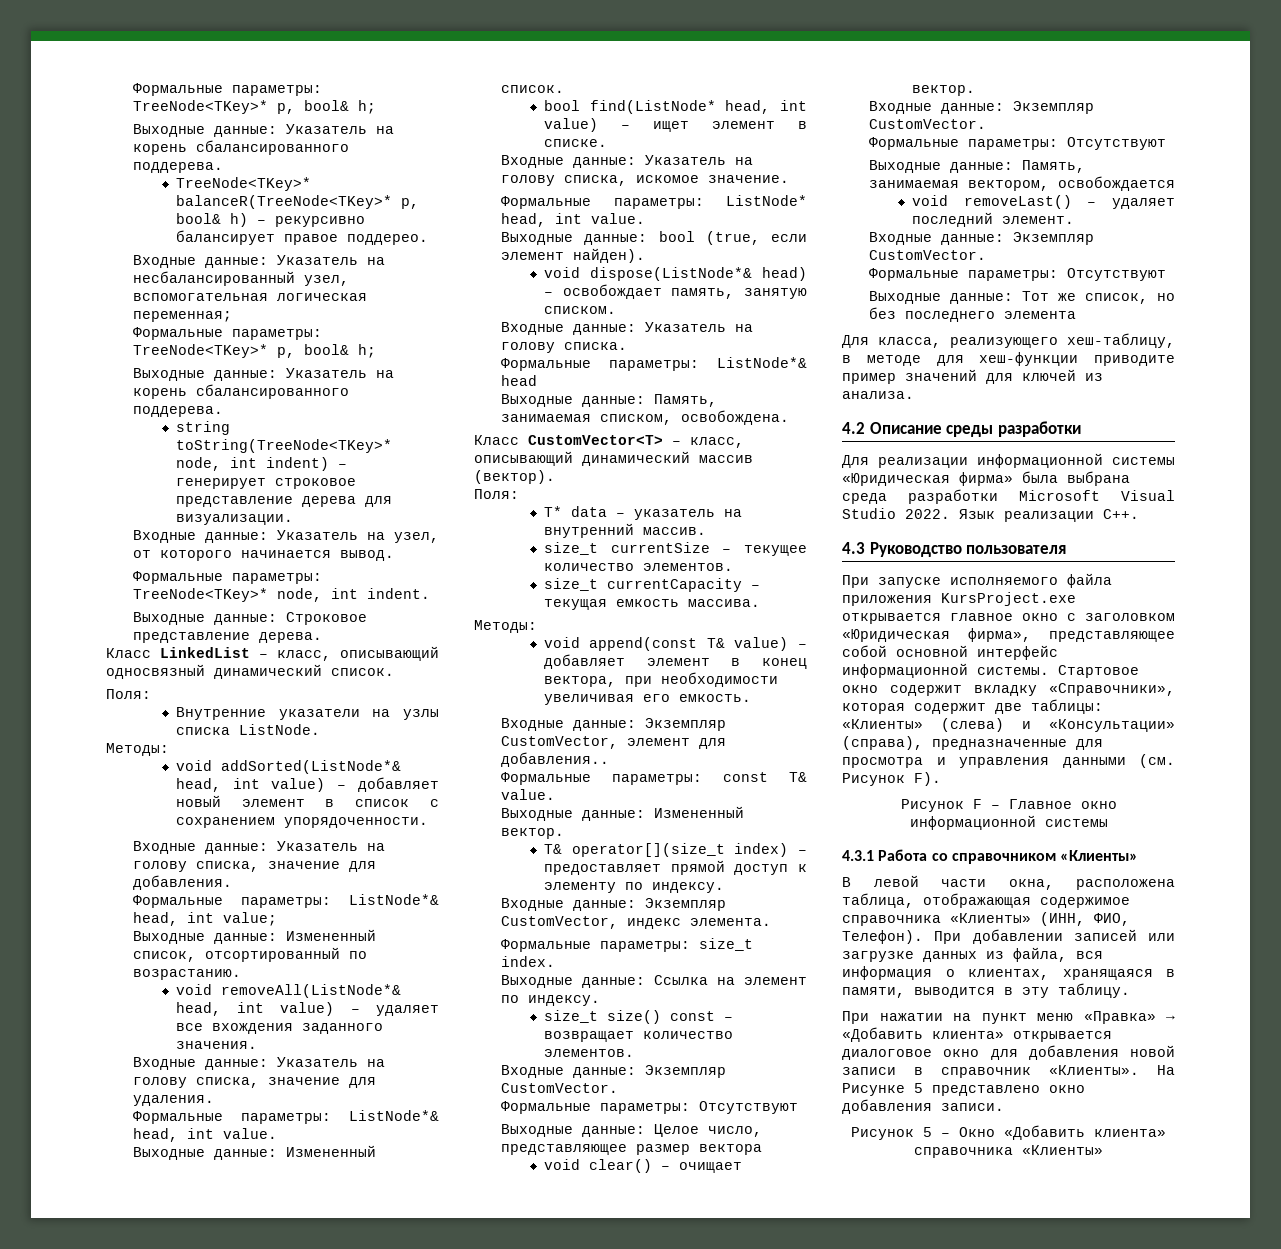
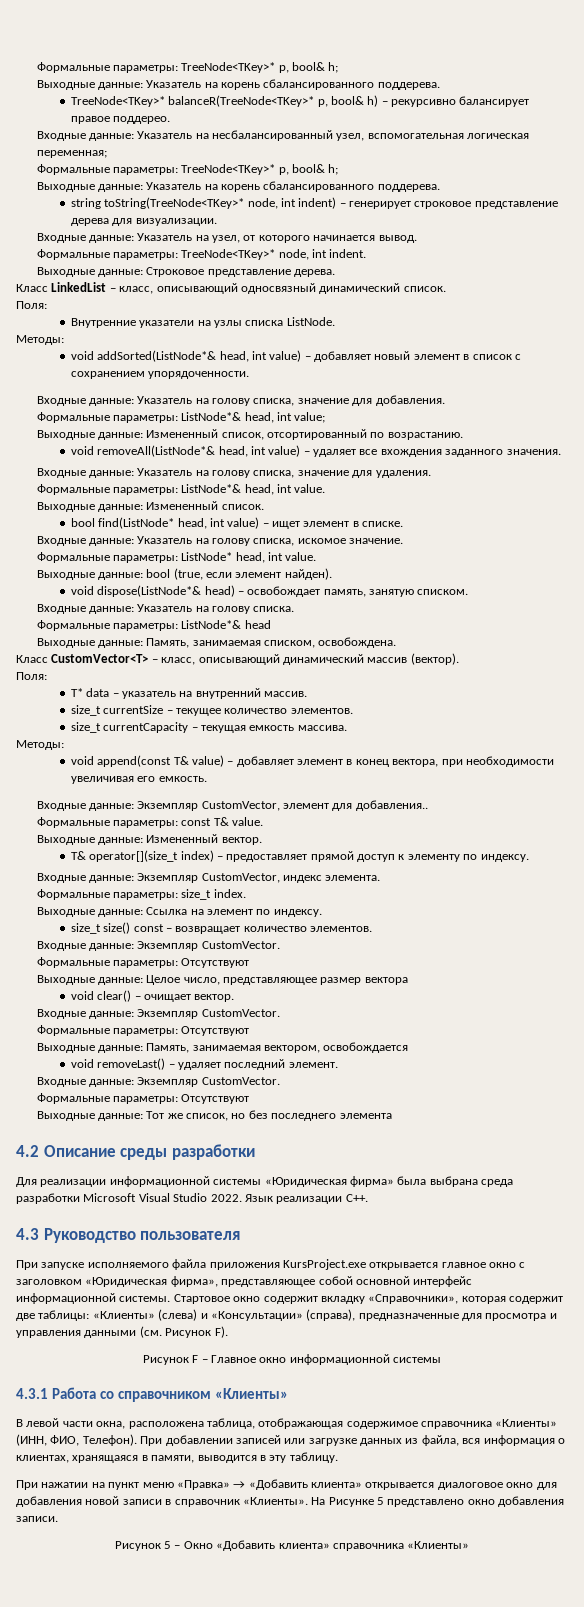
[842,333,1175,348] [842,352,1175,366] [842,369,1103,384] [842,391,914,399] // Для класса, реализующего хеш-таблицу, в методе для хеш-функции приводите пример значений для ключей из анализа. -> (392, 1116) none

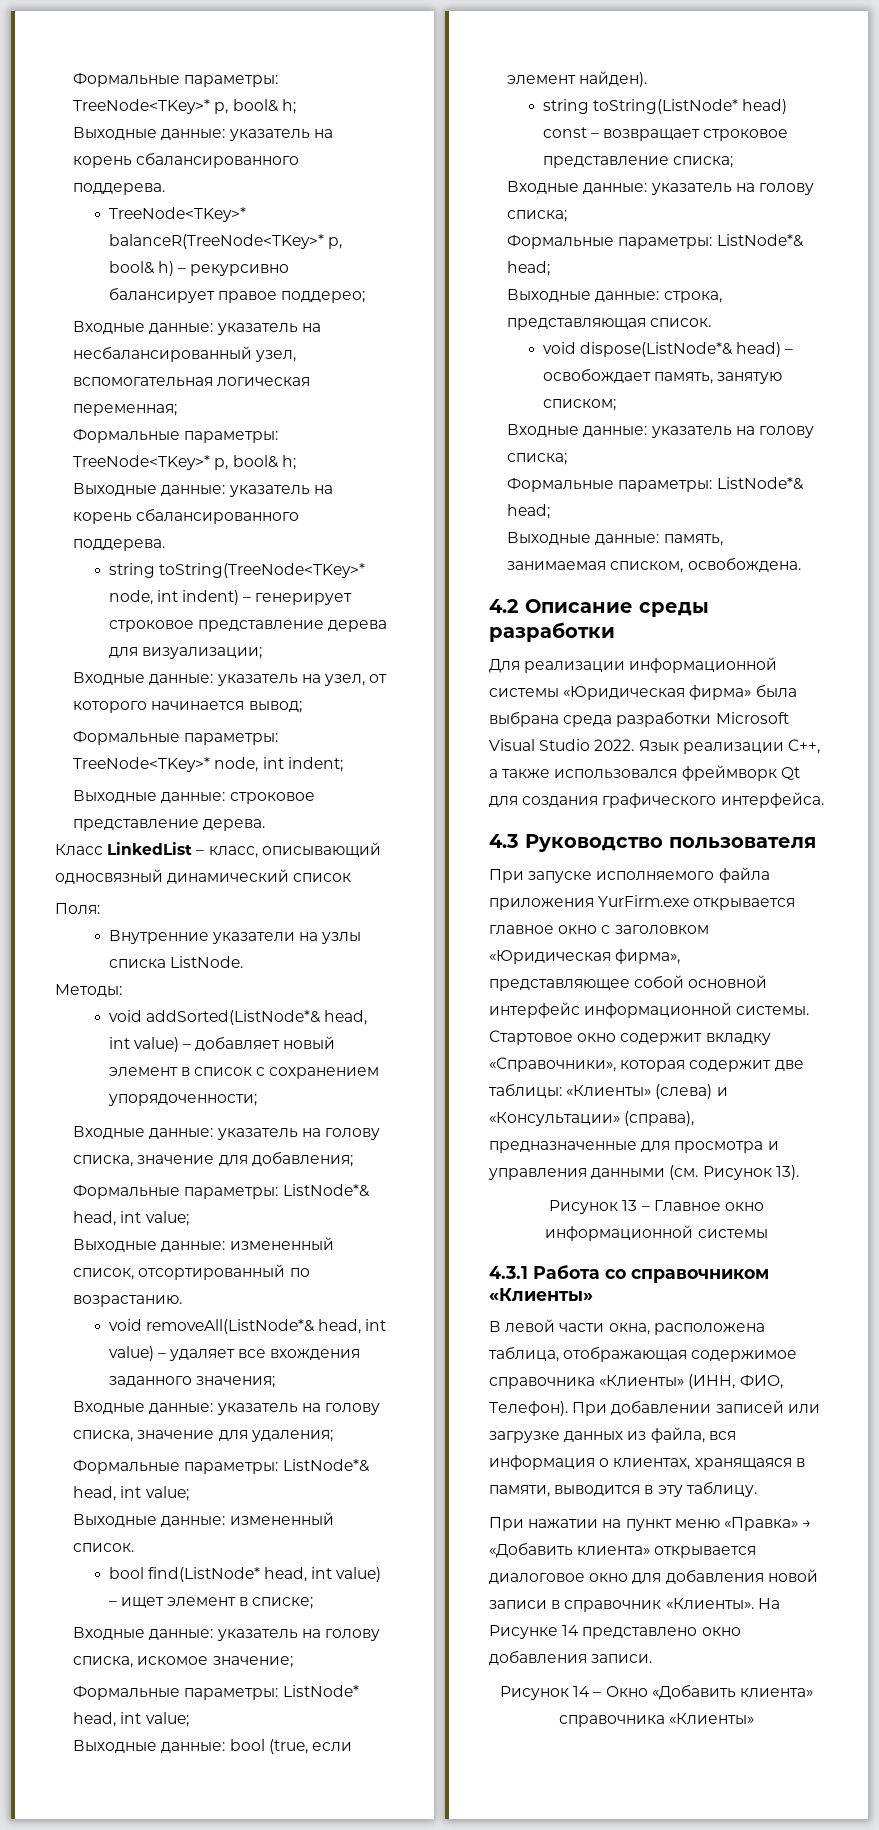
[36,62,339,73] [36,80,202,90] Формальные параметры: TreeNode<TKey>* p, bool& h; // Выходные данные: Указатель -> [73,72,279,87] [73,99,296,114] [73,127,310,141] Формальные параметры: TreeNode<TKey>* p, bool& h; // Выходные данные: указатель
[113,116,171,124] [36,131,193,141] поддерео. // Входные данные: Указатель -> [280,291,365,303] [73,321,298,335] поддерео; // Входные данные: указатель
[146,182,202,190] Указатель -> [228,485,310,497] указатель
[135,218,217,226] [36,233,193,243] визуализации. // Входные данные: Указатель -> [141,647,262,659] [73,672,298,686] визуализации; // Входные данные: указатель
[378,235,417,243] вывод. -> [248,701,302,713] вывод;
[329,249,367,258] [36,267,205,277] indent. // Выходные данные: Строковое -> [287,757,343,772] [73,790,315,804] indent; // Выходные данные: строковое
[403,286,446,292] список. -> [293,873,352,882] список
[148,371,250,379] [36,395,445,406] [36,412,326,423] [36,429,219,440] упорядоченности. // Входные данные: Указатель на голову списка, значение для добавления. // Формальные параметры: ListNode*& head, int value; // Выходные данные: Измененный -> [107,1094,257,1106] [73,1126,380,1140] [73,1151,353,1167] [73,1184,370,1199] [73,1211,189,1226] [73,1237,334,1252] упорядоченности; // Входные данные: указатель на голову списка, значение для добавления; // Формальные параметры: ListNode*& head, int value; // Выходные данные: измененный
[506,449,561,455] [36,468,431,478] [36,484,326,495] [36,501,219,512] значения. // Входные данные: Указатель на голову списка, значение для удаления. // Формальные параметры: ListNode*& head, int value. // Выходные данные: Измененный -> [195,1376,275,1388] [73,1401,380,1415] [73,1430,333,1442] [73,1459,370,1474] [73,1486,189,1501] [73,1512,334,1527] значения; // Входные данные: указатель на голову списка, значение для удаления; // Формальные параметры: ListNode*& head, int value; // Выходные данные: измененный
[362,521,404,527] [36,536,193,546] списке. // Входные данные: Указатель -> [252,1597,314,1609] [73,1627,298,1641] списке; // Входные данные: указатель
[349,538,404,544] значение. -> [212,1656,293,1668] значение;
[285,552,317,561] value. -> [145,1712,189,1727] value;
(332, 574) none -> [542,99,787,114] [542,127,789,141] [542,156,733,168] [507,181,814,195] [507,210,568,222] [507,234,804,249] [507,261,551,276] [507,289,722,303] [507,318,712,330] // string toString(ListNode* head) const – возвращает строковое представление списка; // Входные данные: указатель на голову списка; // Формальные параметры: ListNode*& head; // Выходные данные: строка, представляющая список.
[417,589,469,595] [36,604,295,614] [36,620,271,631] [36,638,190,648] списком. // Входные данные: Указатель на голову списка. // Формальные параметры: ListNode*& head // Выходные данные: Память, -> [542,399,616,411] [507,424,814,438] [507,453,568,465] [507,477,804,492] [507,504,551,519] [507,532,723,546] списком; // Входные данные: указатель на голову списка; // Формальные параметры: ListNode*& head; // Выходные данные: память,
[16,653,459,665] [16,672,47,680] [70,688,308,699] [70,705,353,716] [70,722,347,733] [16,740,64,750] [70,755,554,767] [70,776,207,784] [36,800,428,811] [36,817,264,828] [36,834,262,845] [70,850,529,862] [36,873,381,883] [36,889,246,900] [36,907,322,917] [70,922,373,934] [36,941,280,951] [36,957,250,968] [36,975,408,985] [70,990,235,1002] [36,1009,280,1019] [36,1025,250,1036] [36,1042,409,1053] [70,1058,338,1070] [36,1077,280,1087] [36,1093,250,1104] [36,1110,392,1121] // Класс CustomVector<T> – класс, описывающий динамический массив (вектор). // Поля: // T* data – указатель на внутренний массив. // size_t currentSize – текущее количество элементов. // size_t currentCapacity – текущая емкость массива. // Методы: // void append(const T& value) – добавляет элемент в конец вектора, при необходимости увеличивая его емкость. // Входные данные: Экземпляр CustomVector, элемент для добавления.. // Формальные параметры: const T& value. // Выходные данные: Измененный вектор. // T& operator[](size_t index) – предоставляет прямой доступ к элементу по индексу. // Входные данные: Экземпляр CustomVector, индекс элемента. // Формальные параметры: size_t index. // Выходные данные: Ссылка на элемент по индексу. // size_t size() const – возвращает количество элементов. // Входные данные: Экземпляр CustomVector. // Формальные параметры: Отсутствуют // Выходные данные: Целое число, представляющее размер вектора // void clear() – очищает вектор. // Входные данные: Экземпляр CustomVector. // Формальные параметры: Отсутствуют // Выходные данные: Память, занимаемая вектором, освобождается // void removeLast() – удаляет последний элемент. // Входные данные: Экземпляр CustomVector. // Формальные параметры: Отсутствуют // Выходные данные: Тот же список, но без последнего элемента -> (801, 564) none
[345,1194,368,1202] C++. -> [787,739,820,754] [489,765,800,781] [489,792,824,808] C++, а также использовался фреймворк Qt для создания графического интерфейса.
[282,1259,366,1270] KursProject.exe -> [598,895,690,907] YurFirm.exe
[214,1326,228,1338] [142,1355,199,1365] F). // Рисунок F -> [775,1165,799,1180] [549,1200,638,1214] 13). // Рисунок 13
[377,1497,384,1505] 5 -> [562,1625,580,1636] 14
[164,1541,172,1549] 5 -> [573,1686,591,1697] 14

